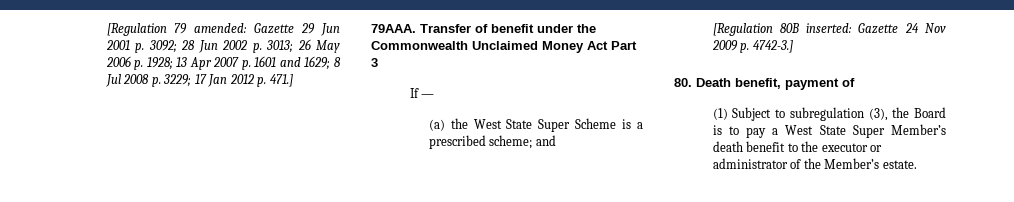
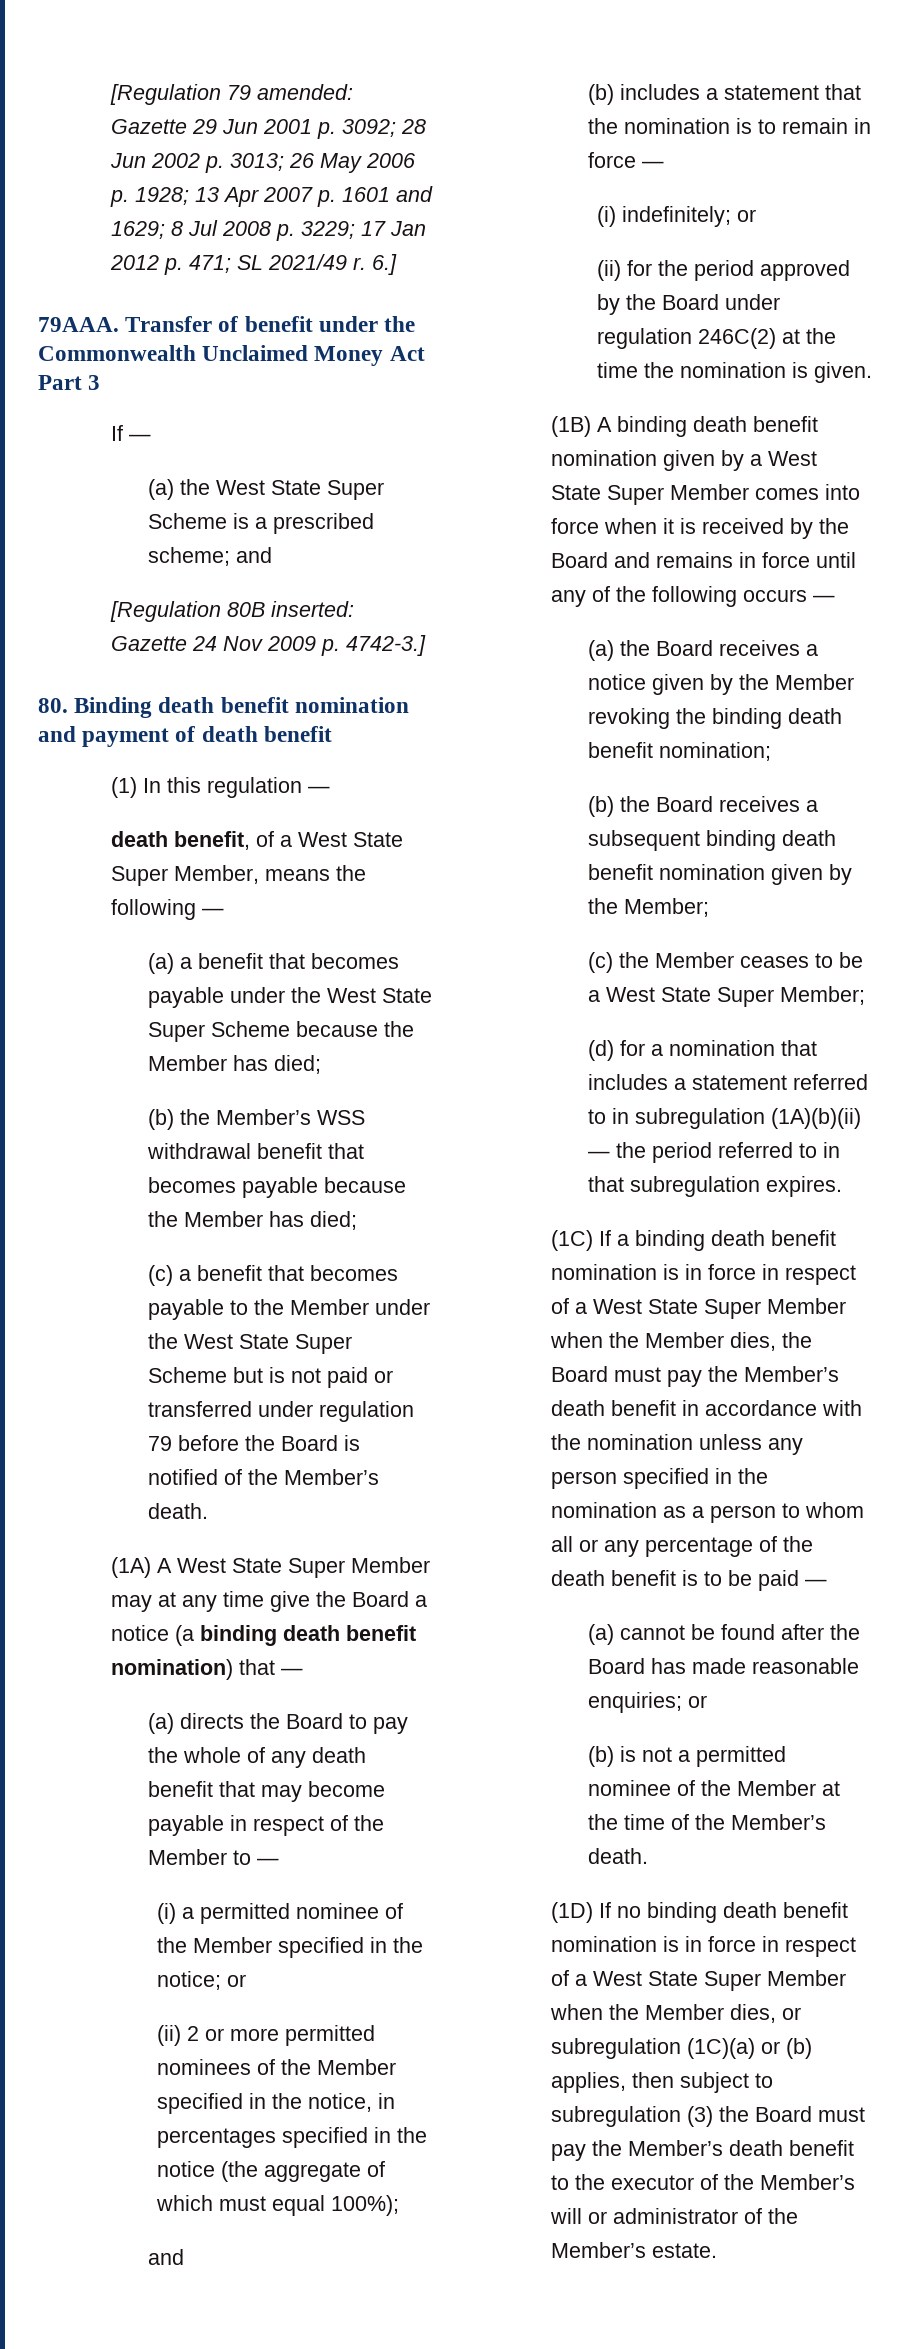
[269,74,293,87] 471.] -> [189,254,398,275] 471; SL 2021/49 r. 6.]
[696,78,781,89] Death benefit, -> [74,697,409,718] [38,726,76,742] Binding death benefit nomination and
(855, 82) none -> [201,726,332,742] death benefit
[732,107,946,121] [712,125,885,138] Subject to subregulation (3), the Board is to pay a West State Super -> [143,777,331,798] [111,831,404,850] [111,865,367,886] [111,899,225,920] [147,953,399,974] [147,987,432,1008] [147,1021,414,1042] [147,1055,321,1074] [147,1109,365,1130] [146,1143,364,1159] [147,1177,406,1198] [147,1211,357,1230] [147,1265,398,1286] [147,1299,430,1320] [147,1333,352,1354] [147,1367,393,1388] [147,1401,414,1422] [147,1435,360,1451] [147,1469,379,1485] [147,1503,208,1519] [111,1557,431,1578] [111,1591,428,1612] [111,1625,417,1646] [111,1659,304,1680] [147,1713,408,1734] [147,1747,366,1768] [147,1781,385,1802] [147,1815,384,1836] [147,1849,279,1865] [156,1903,403,1924] [156,1937,423,1958] [156,1971,246,1990] [156,2025,375,2046] [156,2059,396,2075] [156,2093,395,2114] [156,2127,427,2148] [156,2161,385,2182] [155,2195,399,2216] [147,2249,184,2265] [587,84,861,105] [587,118,871,134] [587,152,664,168] [596,206,756,227] [596,260,850,281] [596,294,780,315] [596,328,836,349] [596,362,872,383] [551,416,819,437] [551,450,818,471] [551,484,861,505] [551,518,850,539] [551,552,857,568] [551,586,836,607] [587,640,818,661] [587,674,854,695] [587,708,842,729] [587,742,771,761] [587,796,818,817] [587,830,836,851] [587,864,852,885] [587,898,709,917] [587,952,863,973] [587,986,865,1007] [587,1040,817,1061] [587,1074,868,1090] [587,1108,861,1129] [587,1142,840,1163] [587,1176,842,1197] [551,1230,837,1251] [551,1264,857,1285] [551,1298,847,1319] [550,1332,813,1351] [551,1366,840,1387] [551,1400,863,1416] [551,1434,804,1455] [551,1468,769,1489] [551,1502,865,1523] [551,1536,814,1557] [551,1570,828,1591] [587,1624,860,1645] [587,1658,859,1674] [587,1692,707,1713] [587,1746,786,1767] [587,1780,840,1796] [587,1814,826,1830] [587,1848,648,1864] [551,1902,849,1923] [551,1936,857,1957] [551,1970,847,1991] [550,2004,802,2023] [551,2038,813,2059] [551,2072,774,2093] [551,2106,866,2127] [551,2140,623,2161] In this regulation — // death benefit, of a West State Super Member, means the following — // (a) a benefit that becomes payable under the West State Super Scheme because the Member has died; // (b) the Member’s WSS withdrawal benefit that becomes payable because the Member has died; // (c) a benefit that becomes payable to the Member under the West State Super Scheme but is not paid or transferred under regulation 79 before the Board is notified of the Member’s death. // (1A) A West State Super Member may at any time give the Board a notice (a binding death benefit nomination) that — // (a) directs the Board to pay the whole of any death benefit that may become payable in respect of the Member to — // (i) a permitted nominee of the Member specified in the notice; or // (ii) 2 or more permitted nominees of the Member specified in the notice, in percentages specified in the notice (the aggregate of which must equal 100%); // and // (b) includes a statement that the nomination is to remain in force — // (i) indefinitely; or // (ii) for the period approved by the Board under regulation 246C(2) at the time the nomination is given. // (1B) A binding death benefit nomination given by a West State Super Member comes into force when it is received by the Board and remains in force until any of the following occurs — // (a) the Board receives a notice given by the Member revoking the binding death benefit nomination; // (b) the Board receives a subsequent binding death benefit nomination given by the Member; // (c) the Member ceases to be a West State Super Member; // (d) for a nomination that includes a statement referred to in subregulation (1A)(b)(ii) — the period referred to in that subregulation expires. // (1C) If a binding death benefit nomination is in force in respect of a West State Super Member when the Member dies, the Board must pay the Member’s death benefit in accordance with the nomination unless any person specified in the nomination as a person to whom all or any percentage of the death benefit is to be paid — // (a) cannot be found after the Board has made reasonable enquiries; or // (b) is not a permitted nominee of the Member at the time of the Member’s death. // (1D) If no binding death benefit nomination is in force in respect of a West State Super Member when the Member dies, or subregulation (1C)(a) or (b) applies, then subject to subregulation (3) the Board must pay the
(868, 147) none -> [700,2174,856,2190] [550,2208,583,2224] of the Member’s will

